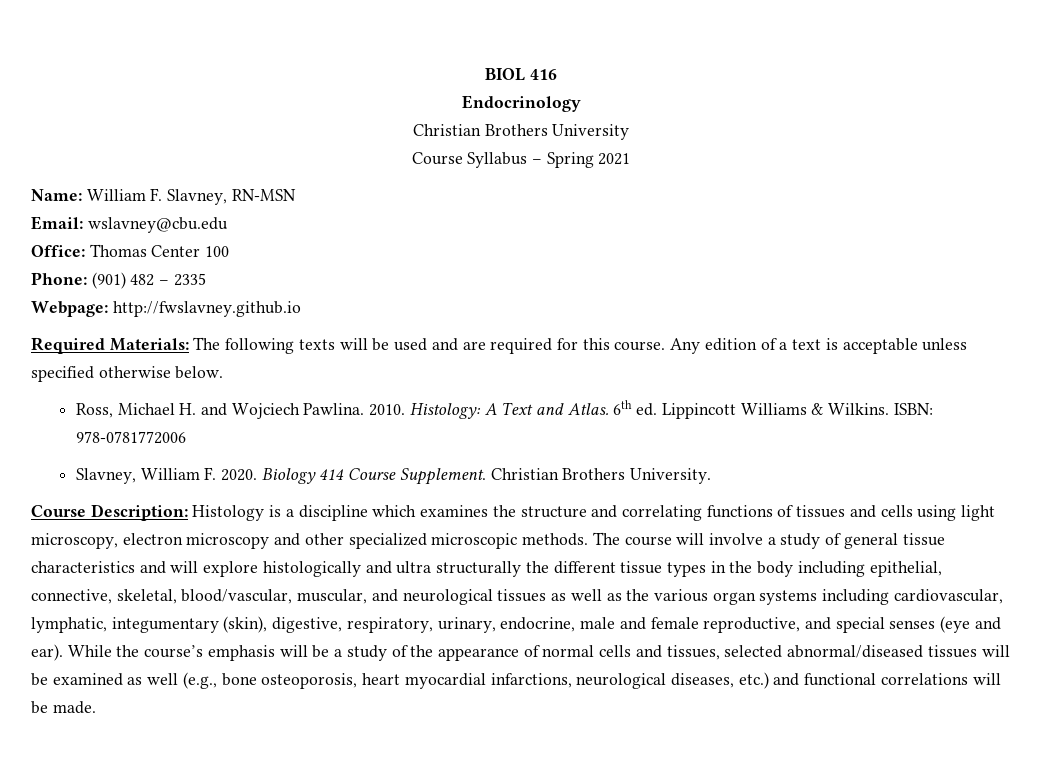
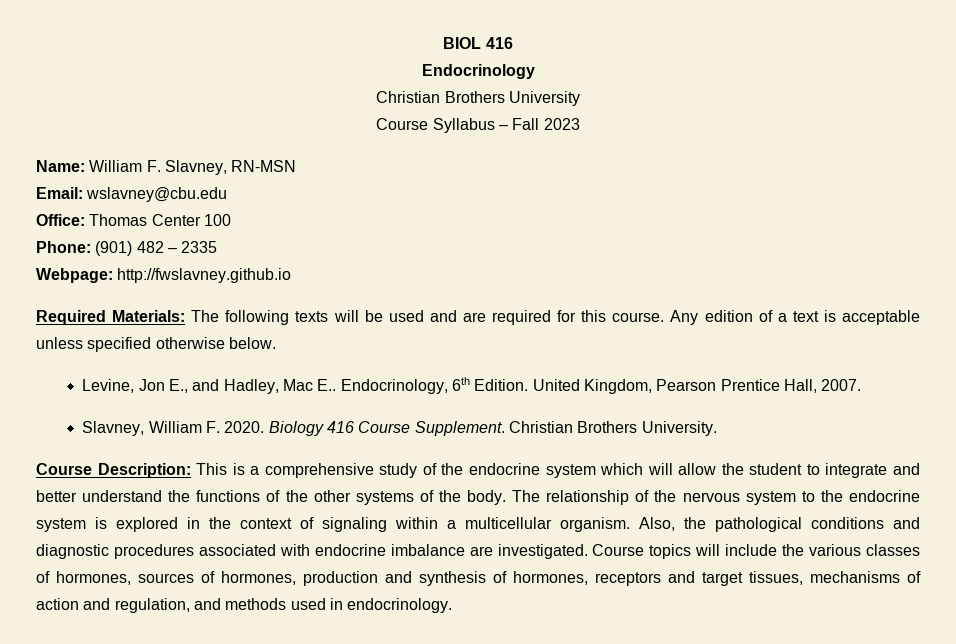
[546,152,631,168] Spring 2021 -> [512,118,580,130] Fall 2023
[75,400,933,419] [75,431,186,444] Ross, Michael H. and Wojciech Pawlina. 2010. Histology: A Text and Atlas. 6th ed. Lippincott Williams & Wilkins. ISBN: 978-0781772006 -> [82,377,862,394] Levine, Jon E., and Hadley, Mac E.. Endocrinology, 6th Edition. United Kingdom, Pearson Prentice Hall, 2007.
[319,469,345,480] 414 -> [326,421,354,433] 416
[192,505,265,521] Histology -> [196,463,228,475] This
[298,505,996,521] [31,532,945,549] [31,561,942,577] [31,589,1003,605] [31,616,1001,633] [31,644,1010,661] [31,672,1001,689] [31,701,96,714] discipline which examines the structure and correlating functions of tissues and cells using light microscopy, electron microscopy and other specialized microscopic methods. The course will involve a study of general tissue characteristics and will explore histologically and ultra structurally the different tissue types in the body including epithelial, connective, skeletal, blood/vascular, muscular, and neurological tissues as well as the various organ systems including cardiovascular, lymphatic, integumentary (skin), digestive, respiratory, urinary, endocrine, male and female reproductive, and special senses (eye and ear). While the course’s emphasis will be a study of the appearance of normal cells and tissues, selected abnormal/diseased tissues will be examined as well (e.g., bone osteoporosis, heart myocardial infarctions, neurological diseases, etc.) and functional correlations will be made. -> [264,463,920,478] [36,490,921,505] [36,517,920,532] [36,544,921,559] [36,571,921,586] [36,598,453,613] comprehensive study of the endocrine system which will allow the student to integrate and better understand the functions of the other systems of the body. The relationship of the nervous system to the endocrine system is explored in the context of signaling within a multicellular organism. Also, the pathological conditions and diagnostic procedures associated with endocrine imbalance are investigated. Course topics will include the various classes of hormones, sources of hormones, production and synthesis of hormones, receptors and target tissues, mechanisms of action and regulation, and methods used in endocrinology.

